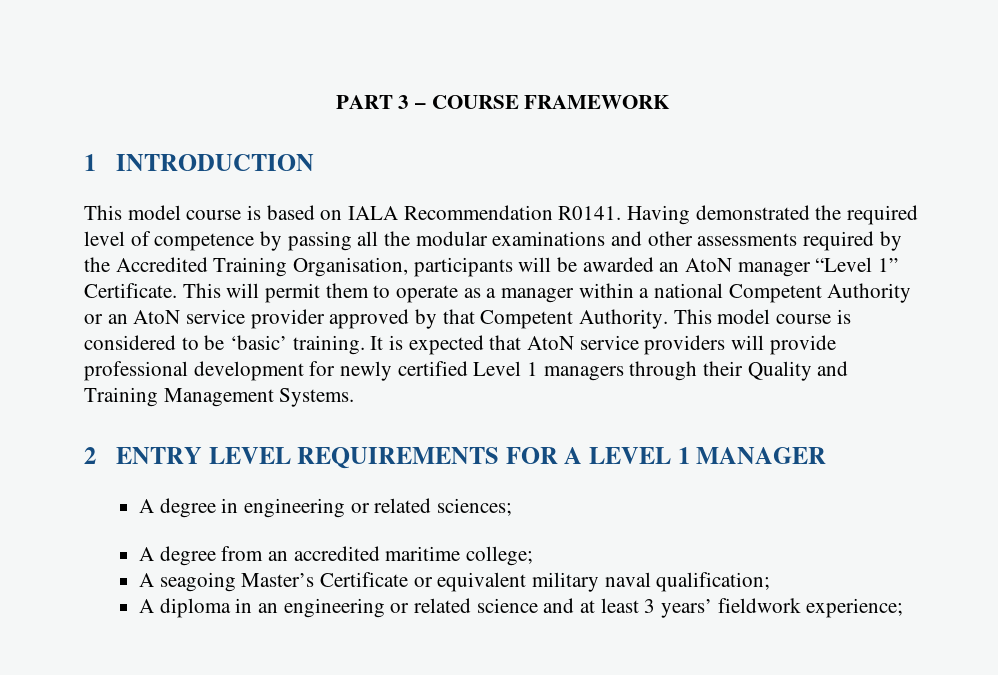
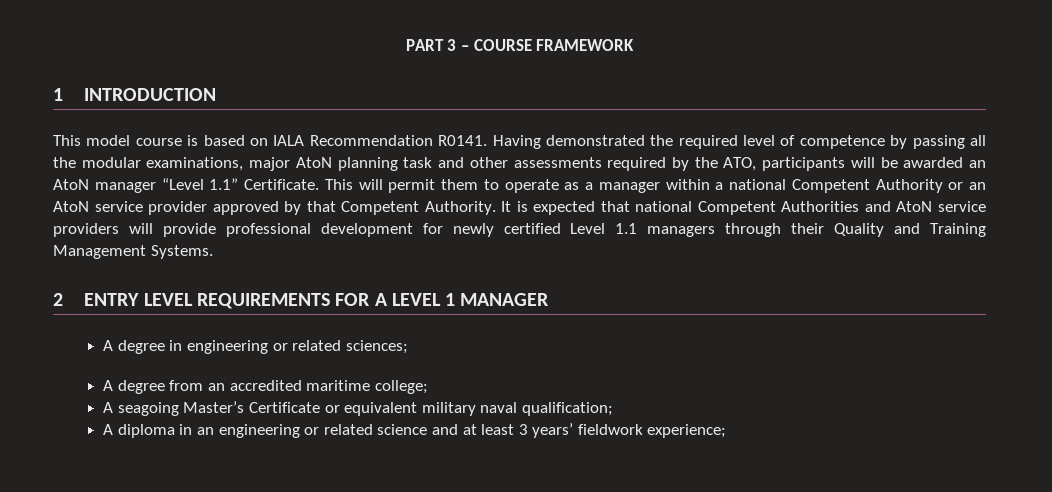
[492,231,606,246] examinations -> [146,157,433,171] examinations, major AtoN planning task
[115,257,409,277] Accredited Training Organisation, -> [723,157,757,171] ATO,
[878,258,899,272] 1” -> [209,178,239,190] 1.1”
[673,309,851,324] [84,335,522,355] This model course is considered to be ‘basic’ training. It is expected that -> [501,201,891,215] It is expected that national Competent Authorities and
[527,362,539,376] 1 -> [615,223,638,234] 1.1

